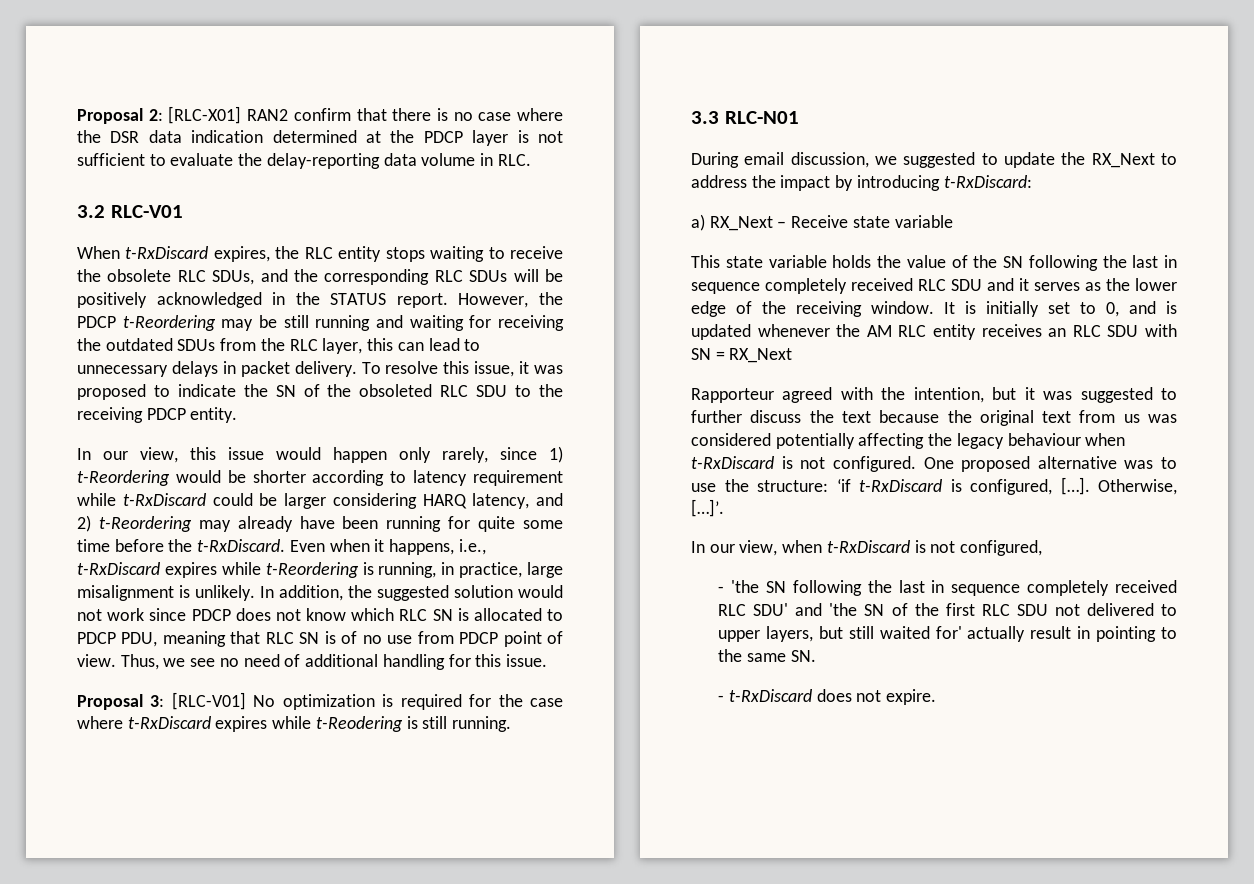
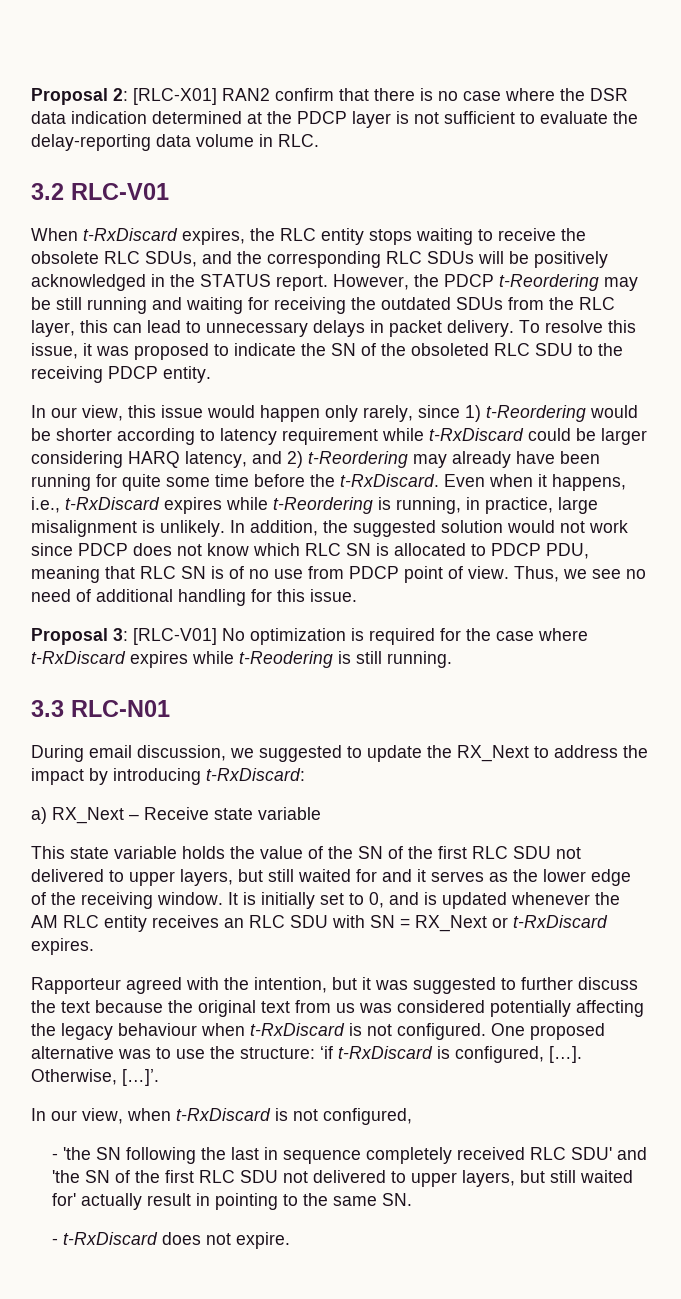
[1028,255,1177,271] [691,278,982,294] following the last in sequence completely received RLC SDU -> [388,846,581,859] [31,869,377,886] of the first RLC SDU not delivered to upper layers, but still waited for
(793, 355) none -> [492,915,608,928] [31,938,94,955] or t-RxDiscard expires.

